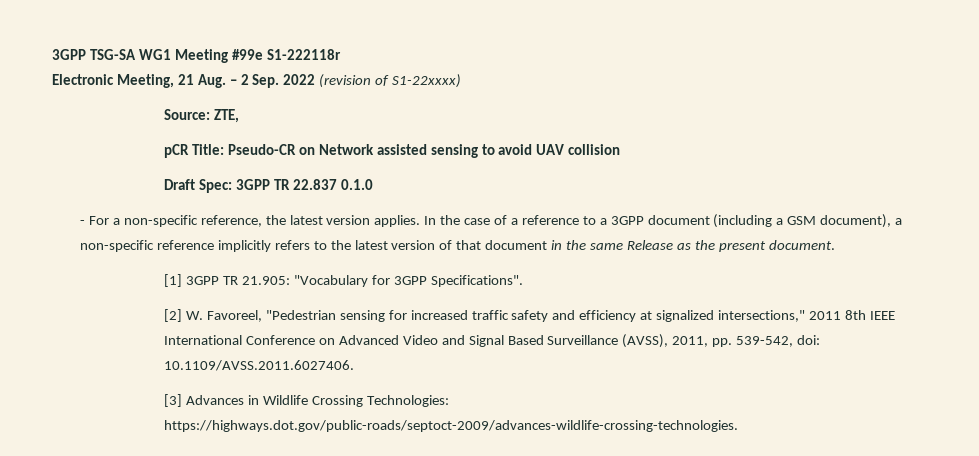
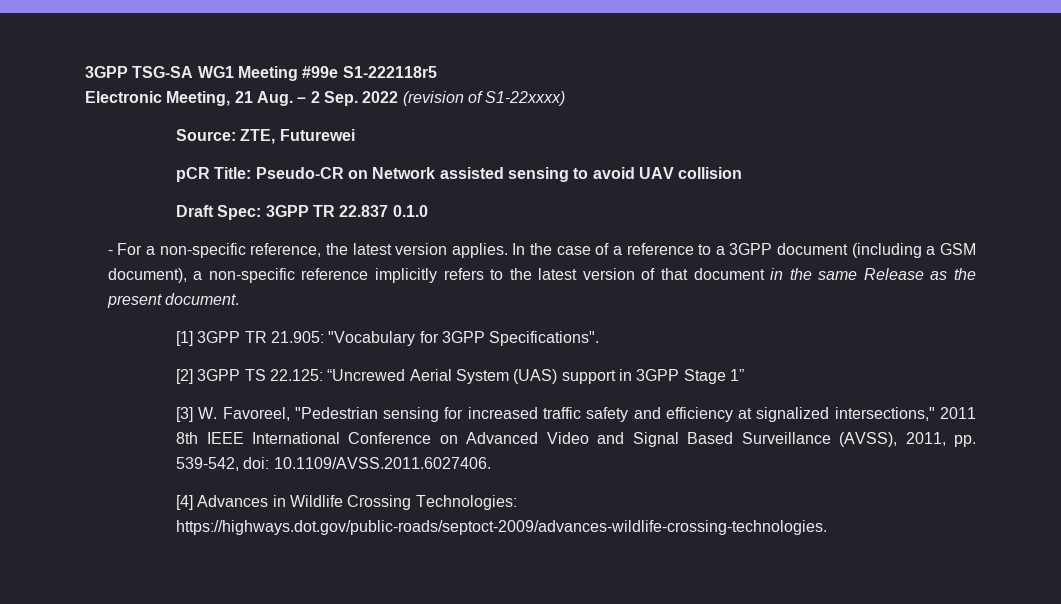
[266,49,341,60] S1-222118r -> [342,66,437,78] S1-222118r5
(240, 116) none -> [279,129,355,141] Futurewei
(183, 315) none -> [197,369,744,384] [176,407,194,422] 3GPP TS 22.125: “Uncrewed Aerial System (UAS) support in 3GPP Stage 1” // [3]
[164,394,183,407] [3] -> [176,495,194,510] [4]

